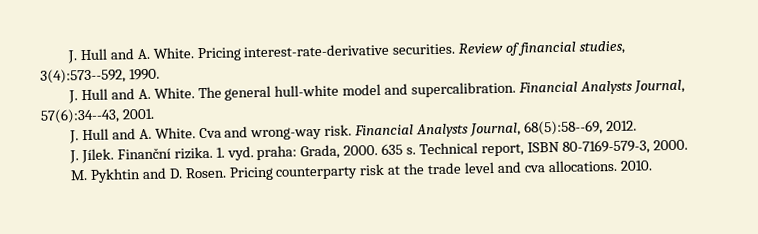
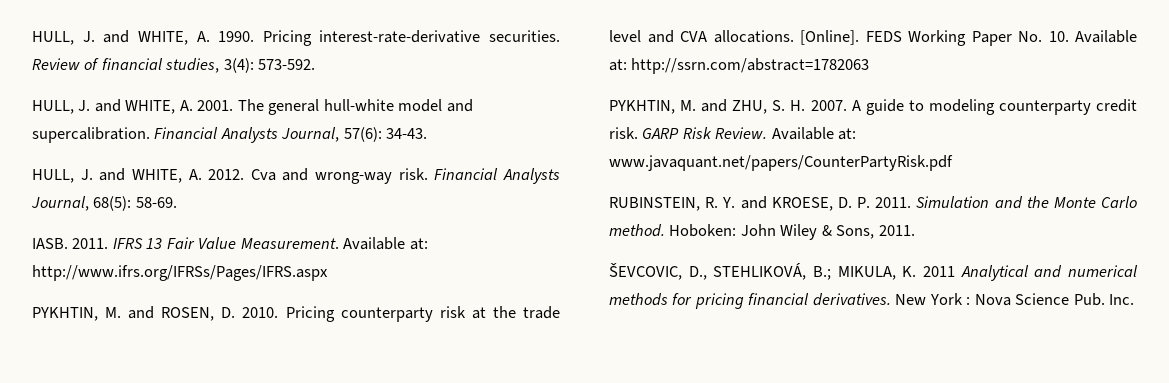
[66,47,194,64] J. Hull and A. White. -> [32,30,255,45] HULL, J. and WHITE, A. 1990.
[40,68,160,84] [67,87,195,104] 3(4):573--592, 1990. // J. Hull and A. White. -> [223,58,316,73] [32,99,234,114] 3(4): 573-592. // HULL, J. and WHITE, A. 2001.
[40,108,154,124] [68,127,196,144] 57(6):34--43, 2001. // J. Hull and A. White. -> [343,127,428,142] [32,168,245,183] 57(6): 34-43. // HULL, J. and WHITE, A. 2012.
[523,120,637,136] [68,139,688,164] [69,167,227,183] 68(5):58--69, 2012. // J. Jílek. Finanční rizika. 1. vyd. praha: Grada, 2000. 635 s. Technical report, ISBN 80-7169-579-3, 2000. // M. Pykhtin and D. Rosen. -> [93,196,177,211] [32,237,428,250] [32,265,328,281] [32,306,279,321] 68(5): 58-69. // IASB. 2011. IFRS 13 Fair Value Measurement. Available at: http://www.ifrs.org/IFRSs/Pages/IFRS.aspx // PYKHTIN, M. and ROSEN, D. 2010.
[523,159,652,173] cva allocations. 2010. -> [680,30,1137,46] [609,58,870,74] [609,99,1137,115] [609,127,857,140] [609,155,953,171] [609,196,1137,211] [609,224,915,240] [609,263,1138,281] [609,293,1135,309] CVA allocations. [Online]. FEDS Working Paper No. 10. Available at: http://ssrn.com/abstract=1782063 // PYKHTIN, M. and ZHU, S. H. 2007. A guide to modeling counterparty credit risk. GARP Risk Review. Available at: www.javaquant.net/papers/CounterPartyRisk.pdf // RUBINSTEIN, R. Y. and KROESE, D. P. 2011. Simulation and the Monte Carlo method. Hoboken: John Wiley & Sons, 2011. // ŠEVCOVIC, D., STEHLIKOVÁ, B.; MIKULA, K. 2011 Analytical and numerical methods for pricing financial derivatives. New York : Nova Science Pub. Inc.

